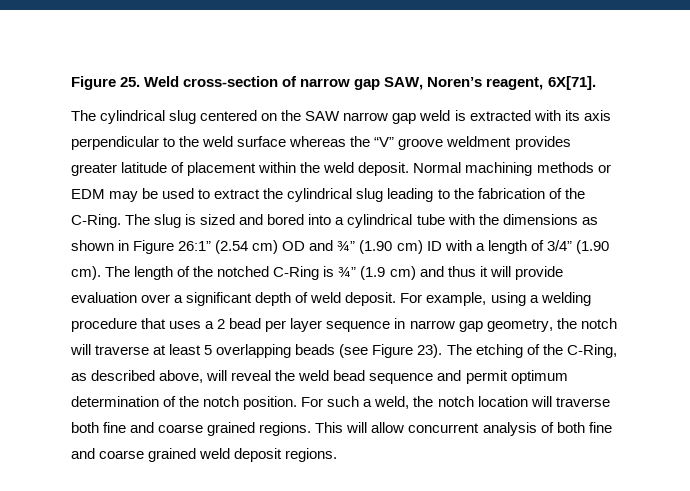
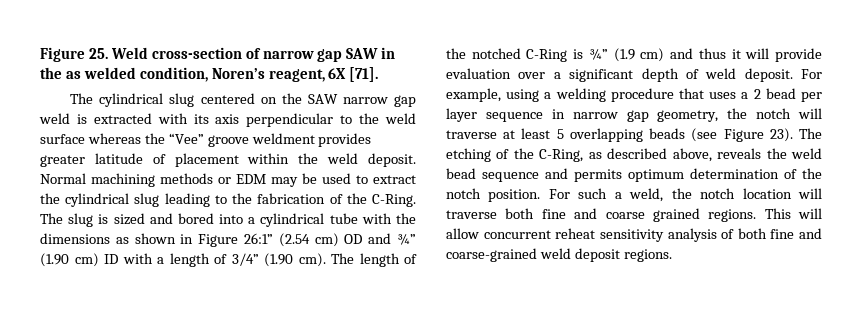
[384,76,596,90] SAW, Noren’s reagent, 6X[71]. -> [346,47,396,59] [40,67,379,82] SAW in the as welded condition, Noren’s reagent, 6X [71].
[374,137,395,147] “V” -> [168,133,204,144] “Vee”
[206,370,272,381] will reveal -> [717,148,762,159] reveals
[465,370,508,384] permit -> [574,169,622,182] permits
(480, 428) none -> [555,228,664,242] reheat sensitivity
[99,448,197,462] coarse grained -> [446,248,537,262] coarse-grained

